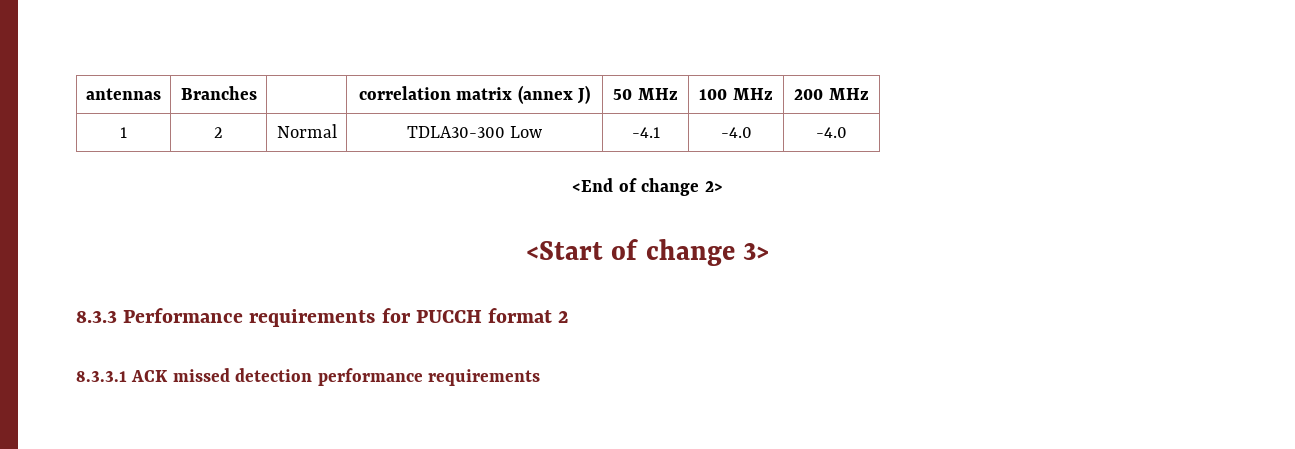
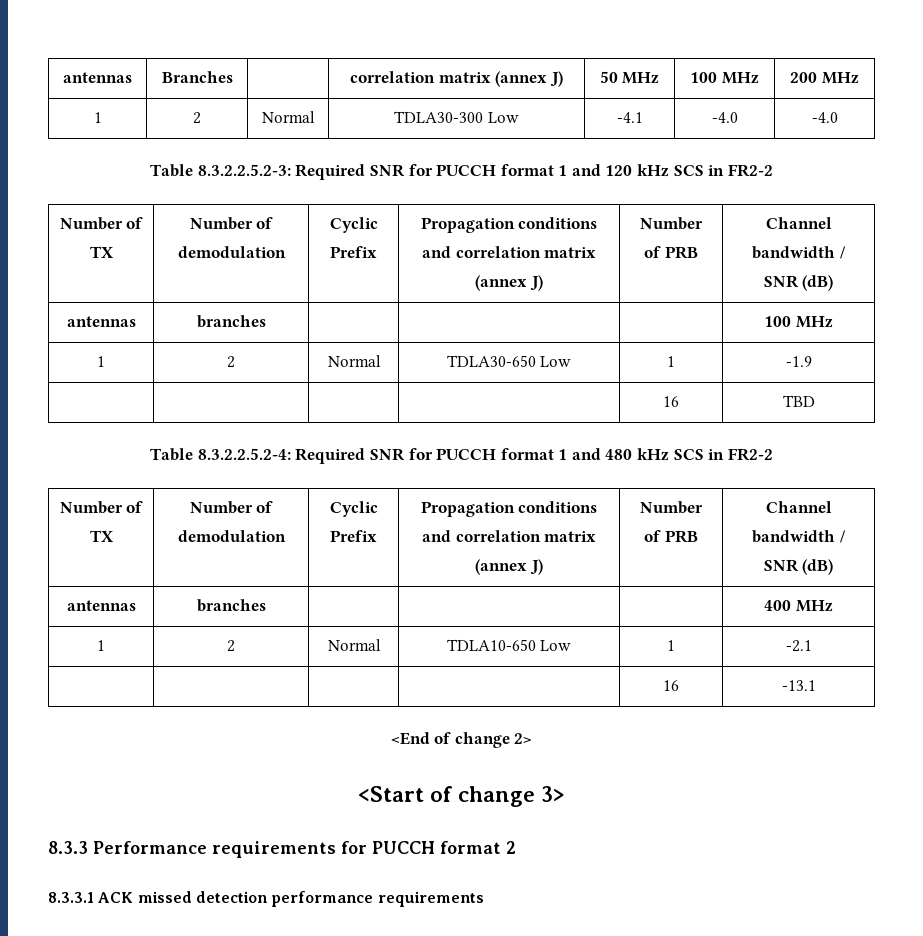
(847, 132) none -> [150,164,773,180] [59,217,144,230] [89,246,114,258] [189,217,274,230] [177,246,286,258] [329,217,378,233] [330,246,377,258] [420,217,598,233] [421,246,597,258] [475,275,543,291] [640,217,703,230] [644,246,698,259] [765,217,832,229] [752,246,846,259] [763,275,834,291] [66,316,136,327] [196,315,266,328] [764,316,833,328] [97,356,105,367] [227,356,236,368] [327,355,381,367] [446,355,572,367] [667,356,675,367] [785,356,812,367] [663,396,679,407] [782,395,815,407] [150,448,773,464] [59,501,144,514] [89,530,114,542] [189,501,274,514] [177,530,286,542] [329,501,378,517] [330,530,377,542] [420,501,598,517] [421,530,597,542] [475,559,543,575] [640,501,703,514] [644,530,698,543] [765,501,832,513] [752,530,846,543] [763,559,834,575] [66,600,136,611] [196,599,266,612] [764,600,833,612] [97,640,105,651] [227,640,236,652] [327,639,381,651] [446,639,572,651] [667,640,675,651] [785,640,812,652] [663,680,679,691] [781,680,816,691] // Table 8.3.2.2.5.2-3: Required SNR for PUCCH format 1 and 120 kHz SCS in FR2-2 // Number of TX | Number of demodulation | Cyclic Prefix | Propagation conditions and correlation matrix (annex J) | Number of PRB | Channel bandwidth / SNR (dB) // antennas | branches | | | | 100 MHz // 1 | 2 | Normal | TDLA30-650 Low | 1 | -1.9 // | | | | 16 | TBD // Table 8.3.2.2.5.2-4: Required SNR for PUCCH format 1 and 480 kHz SCS in FR2-2 // Number of TX | Number of demodulation | Cyclic Prefix | Propagation conditions and correlation matrix (annex J) | Number of PRB | Channel bandwidth / SNR (dB) // antennas | branches | | | | 400 MHz // 1 | 2 | Normal | TDLA10-650 Low | 1 | -2.1 // | | | | 16 | -13.1

